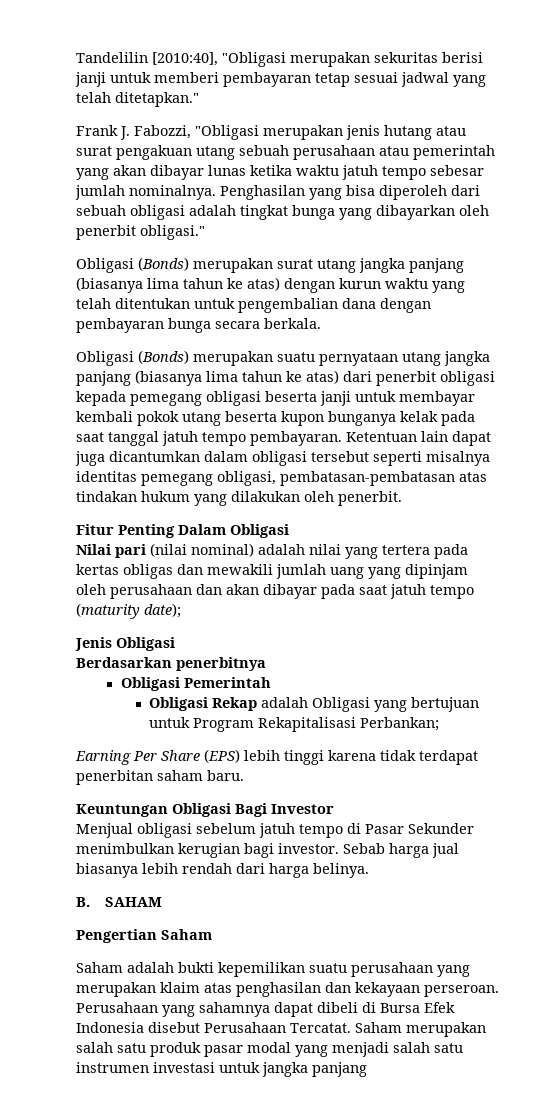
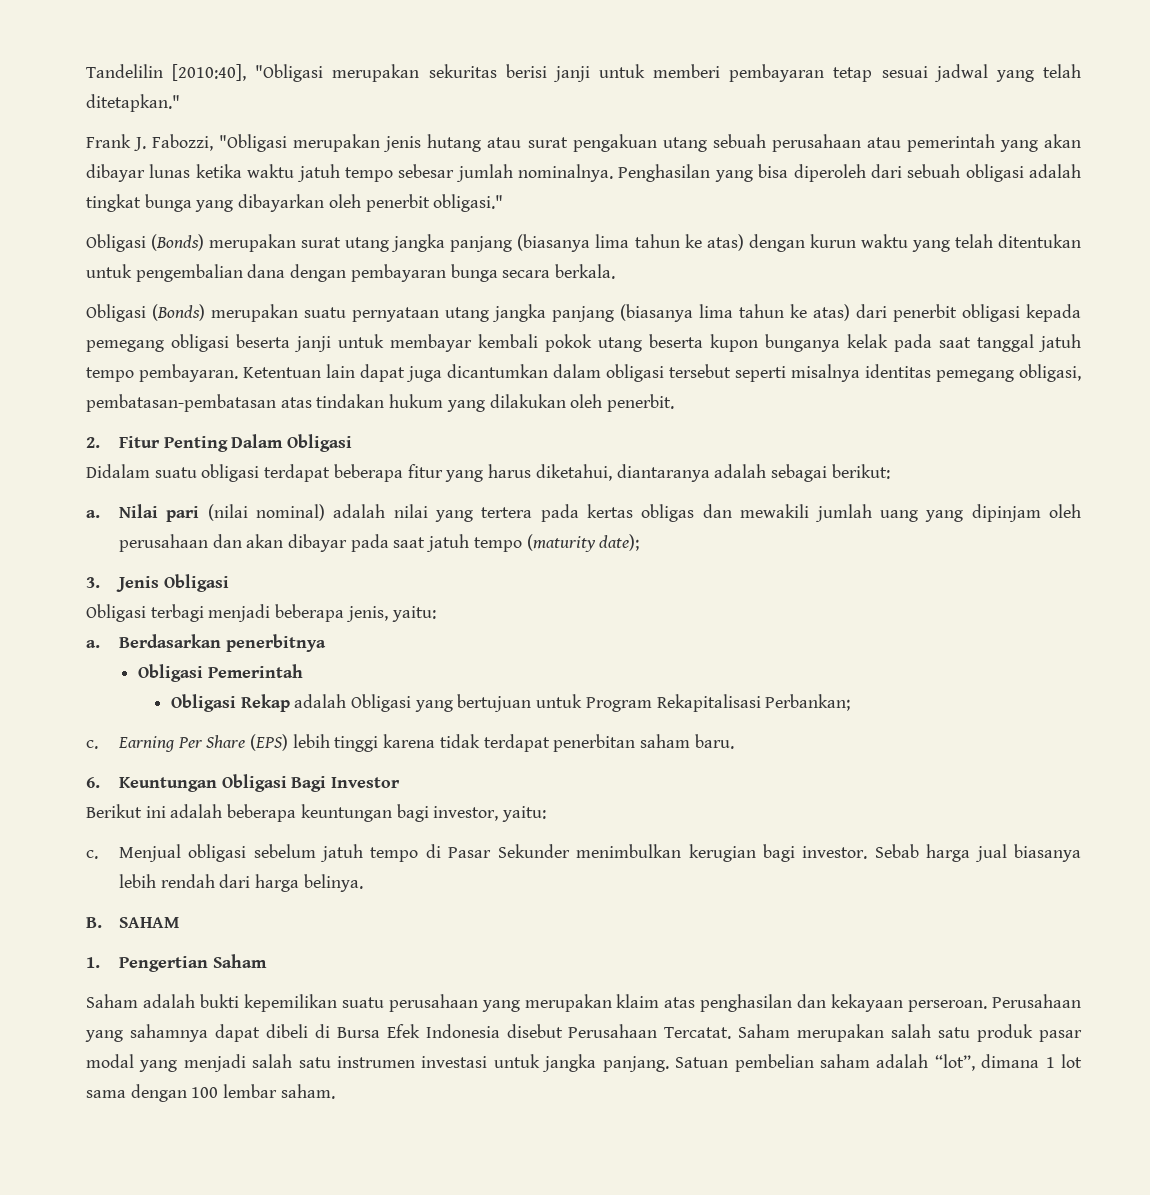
(402, 498) none -> [86,437,100,448] 2.
(289, 531) none -> [86,464,890,482] [86,510,100,518] Didalam suatu obligasi terdapat beberapa fitur yang harus diketahui, diantaranya adalah sebagai berikut: // a.
(181, 610) none -> [86,577,100,588] 3.
(175, 644) none -> [86,604,436,622] [86,640,100,648] Obligasi terbagi menjadi beberapa jenis, yaitu: // a.
(440, 724) none -> [86,740,98,749] c.
(244, 775) none -> [86,777,100,788] 6.
(334, 809) none -> [86,804,547,822] [86,850,98,859] Berikut ini adalah beberapa keuntungan bagi investor, yaitu: // c.
(162, 902) none -> [86,957,100,968] 1.
[312,1062,367,1077] panjang -> [602,1054,1082,1072] [86,1084,335,1102] panjang. Satuan pembelian saham adalah “lot”, dimana 1 lot sama dengan 100 lembar saham.

